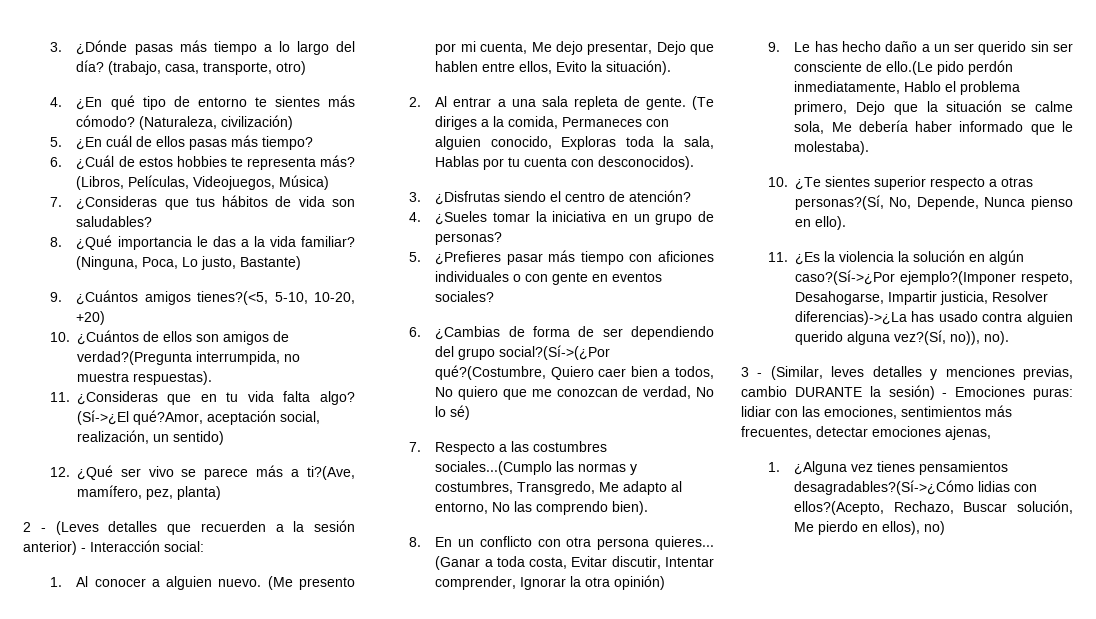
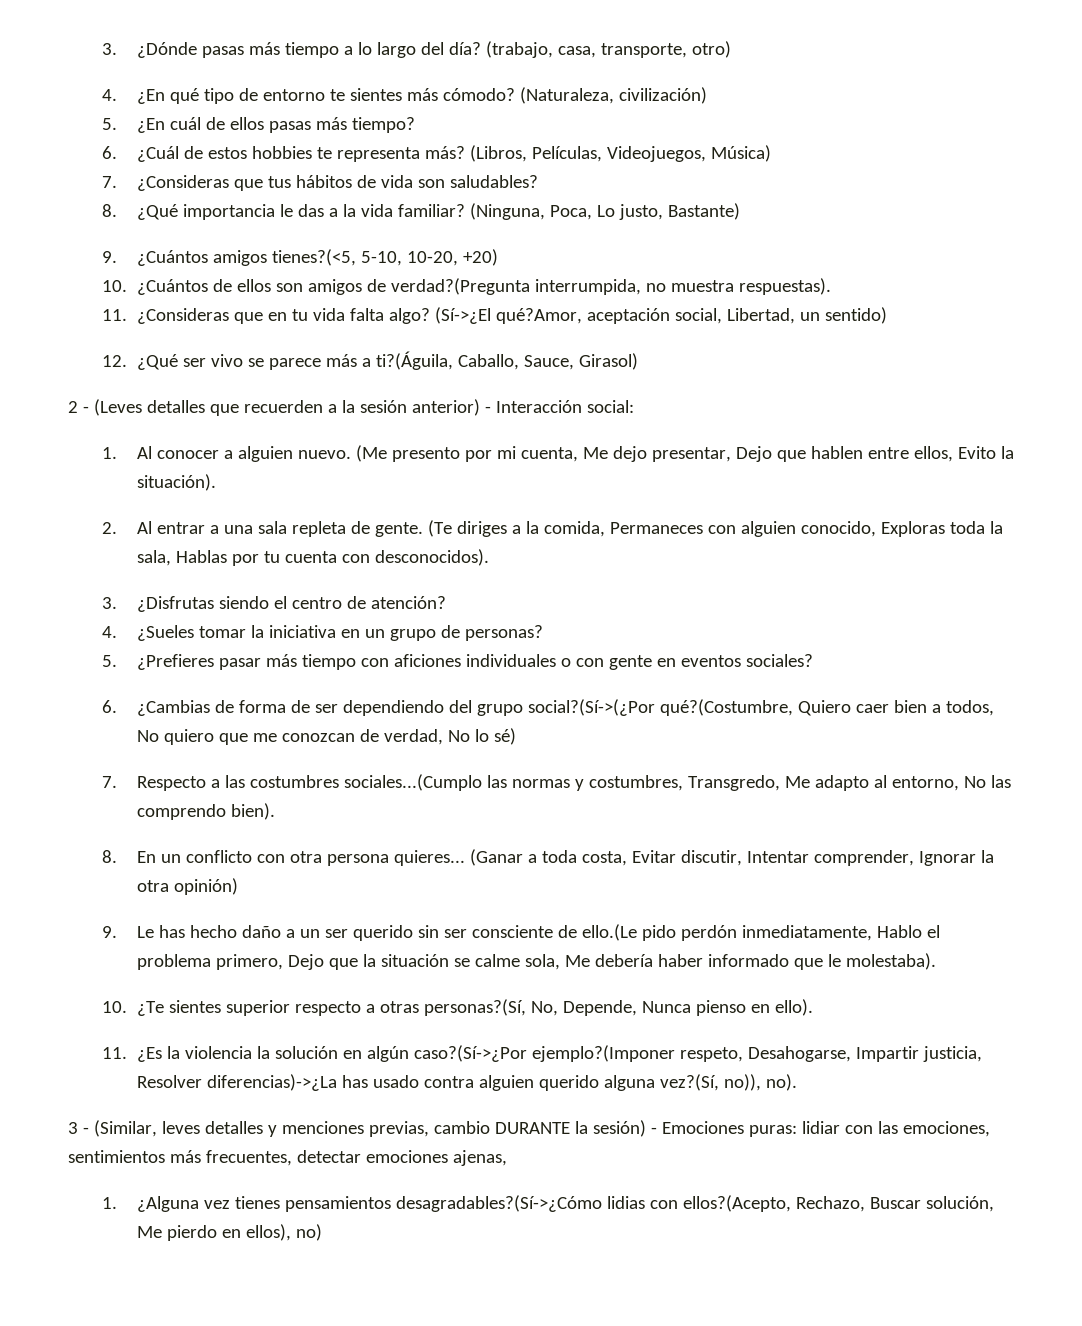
[76,430,149,444] realización, -> [726,308,795,324] Libertad,
[306,466,355,480] [76,485,221,500] ti?(Ave, mamífero, pez, planta) -> [375,351,638,370] ti?(Águila, Caballo, Sauce, Girasol)

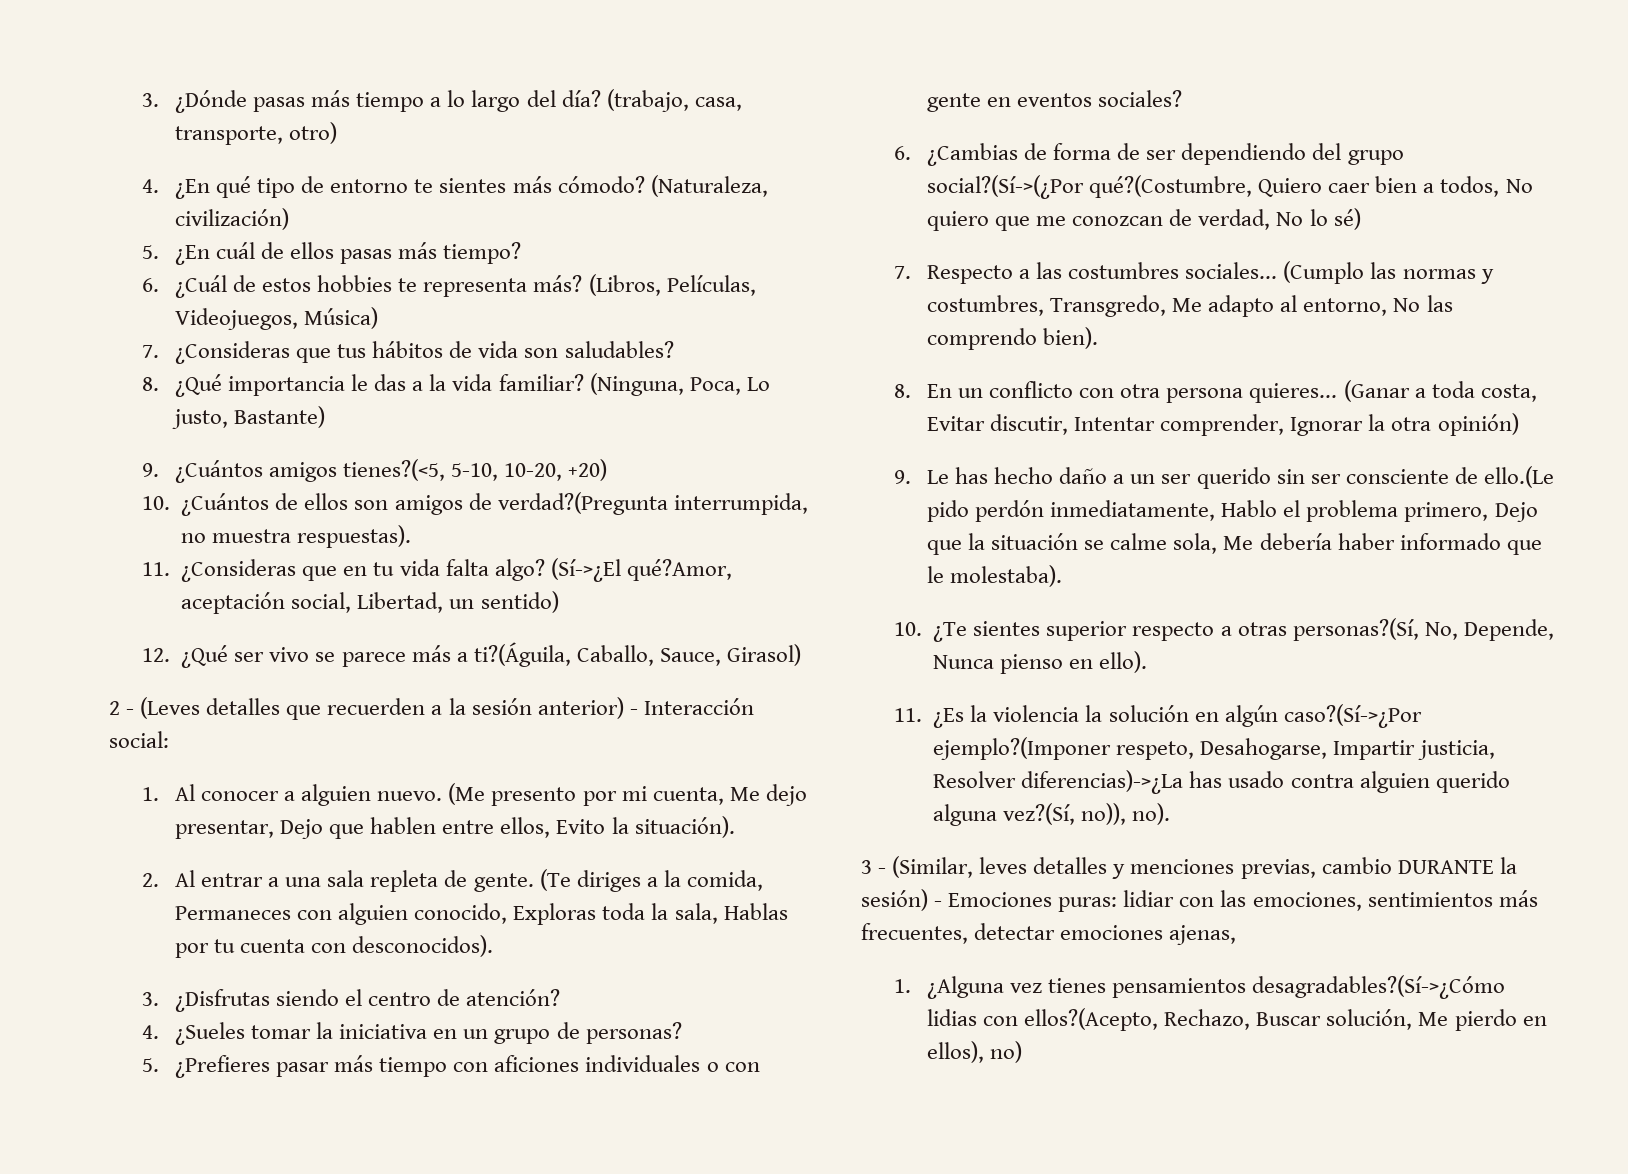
[343,774,482,791] sociales...(Cumplo -> [1185,261,1365,284] sociales... (Cumplo

